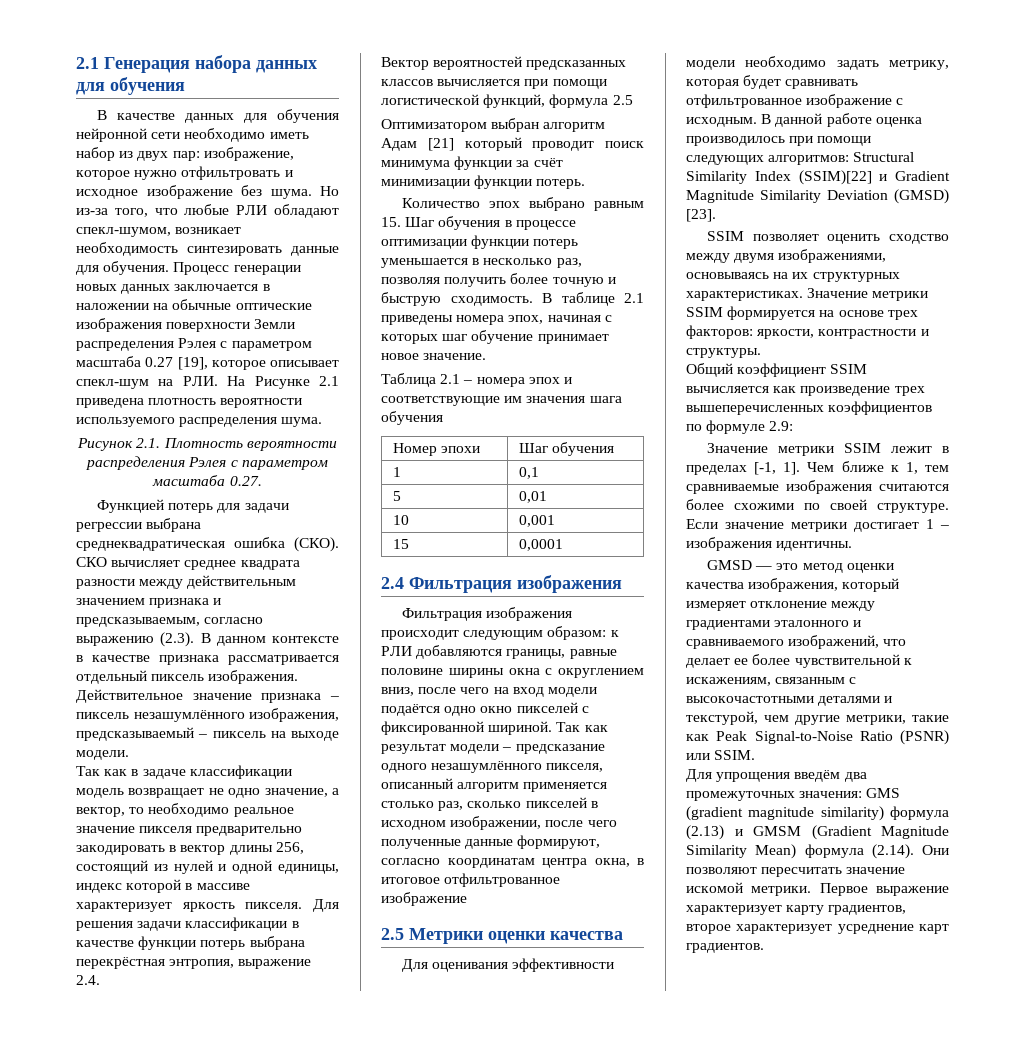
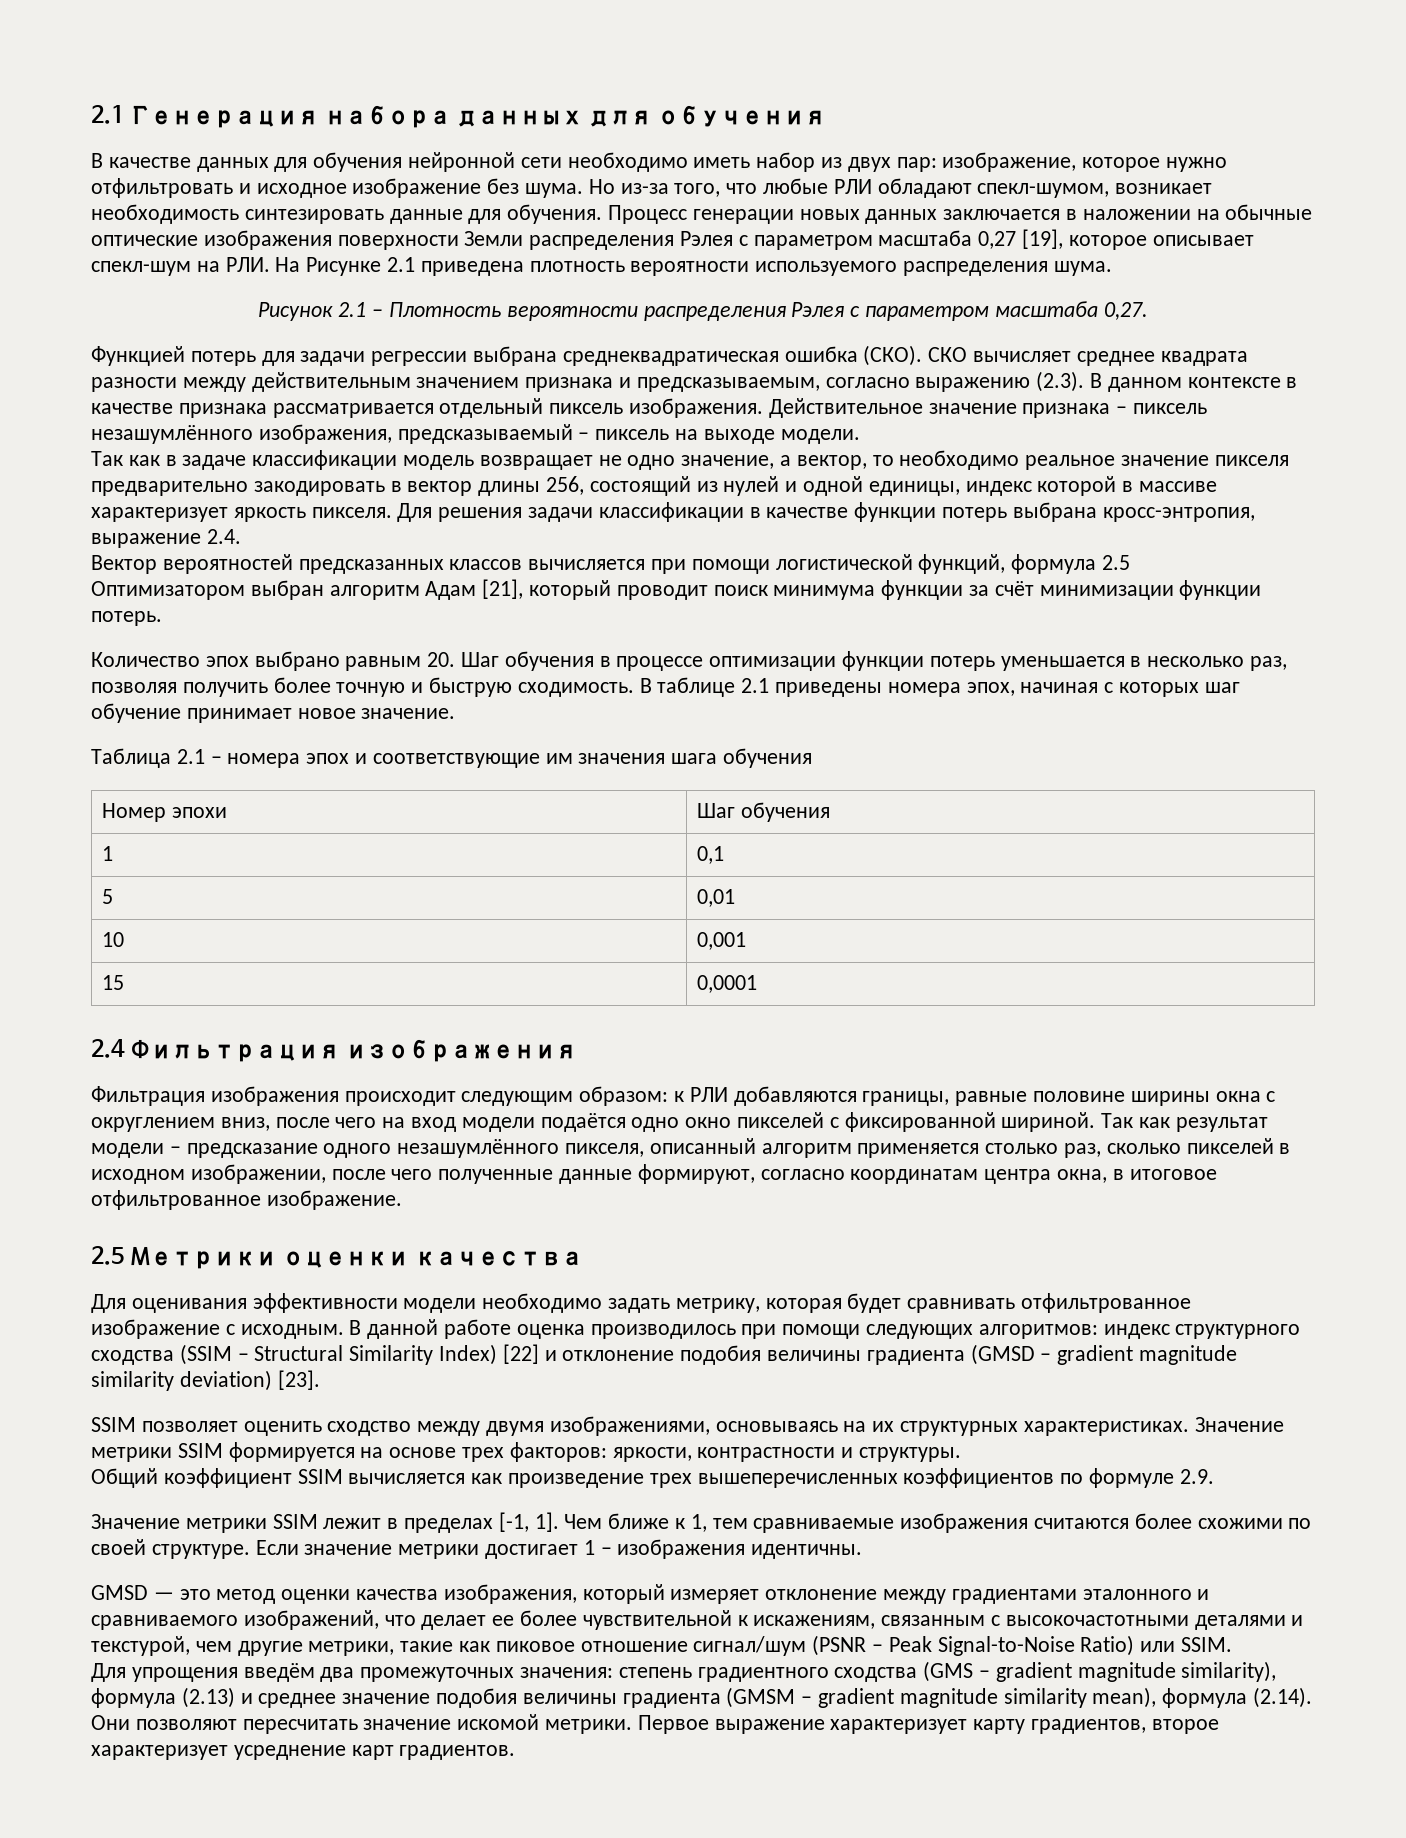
[145,357,174,367] 0.27 -> [978,231,1017,249] 0,27
[136,438,161,448] 2.1. -> [338,302,384,317] 2.1 –
[229,476,262,486] 0.27. -> [1103,302,1148,320] 0,27.
[76,957,235,969] перекрёстная энтропия, -> [1102,507,1255,522] кросс-энтропия,
[427,138,454,151] [21] -> [482,579,524,599] [21],
[381,217,401,227] 15. -> [427,652,456,667] 20.
[381,892,467,906] изображение -> [266,1190,402,1210] изображение.
[853,152,915,162] [686,170,950,185] [686,189,949,204] Structural Similarity Index (SSIM)[22] и Gradient Magnitude Similarity Deviation (GMSD) -> [1103,1324,1301,1339] [91,1344,1238,1365] [91,1370,272,1391] индекс структурного сходства (SSIM – Structural Similarity Index) [22] и отклонение подобия величины градиента (GMSD – gradient magnitude similarity deviation)
[769,421,794,431] 2.9: -> [1179,1469,1214,1484] 2.9.
[716,730,949,745] Peak Signal-to-Noise Ratio (PSNR) -> [495,1635,1135,1656] пиковое отношение сигнал/шум (PSNR – Peak Signal-to-Noise Ratio)
[866,788,901,798] [686,806,949,821] [686,825,949,840] [686,844,797,859] GMS (gradient magnitude similarity) формула (2.13) и GMSM (Gradient Magnitude Similarity Mean) -> [618,1661,1277,1682] [91,1687,1157,1708] степень градиентного сходства (GMS – gradient magnitude similarity), формула (2.13) и среднее значение подобия величины градиента (GMSM – gradient magnitude similarity mean),

